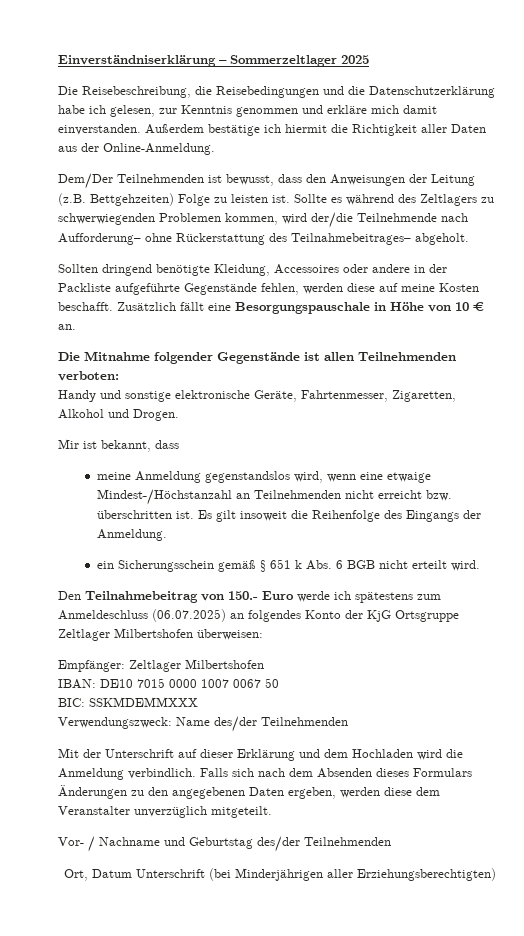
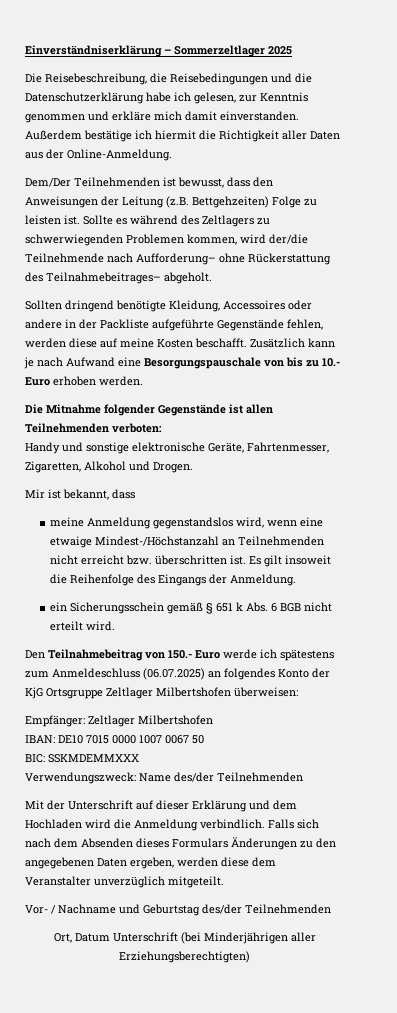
[180,302,485,314] [58,324,76,330] fällt eine Besorgungspauschale in Höhe von 10 € an. -> [308,338,335,348] [24,357,340,369] [25,376,143,386] kann je nach Aufwand eine Besorgungspauschale von bis zu 10.- Euro erhoben werden.

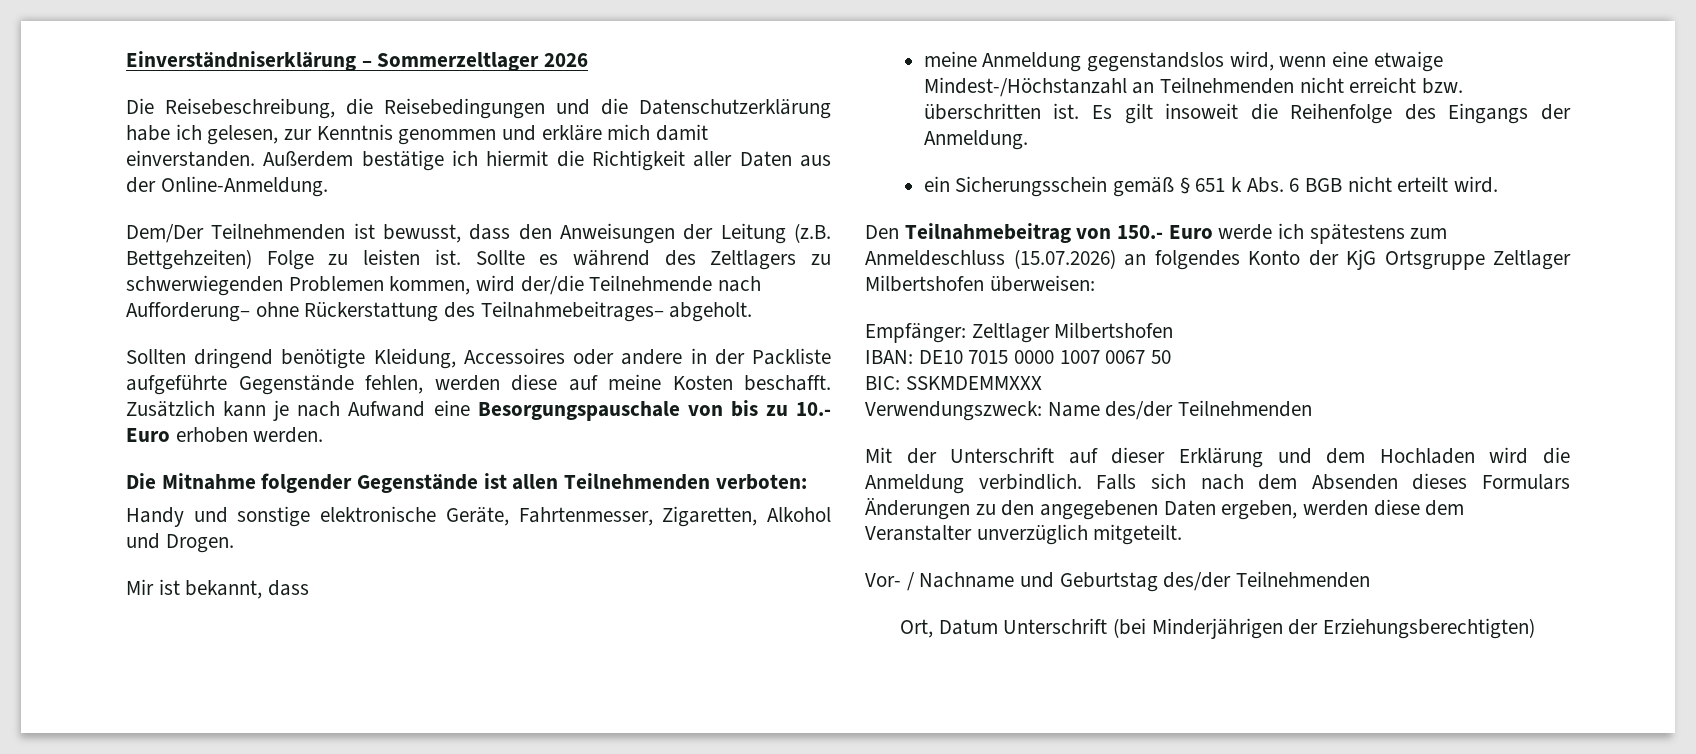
[268,46,292,55] 2025 -> [544,53,589,67] 2026
[143,668,205,680] (06.07.2025) -> [1013,249,1116,269] (15.07.2026)
[290,932,316,942] aller -> [1288,619,1319,635] der

